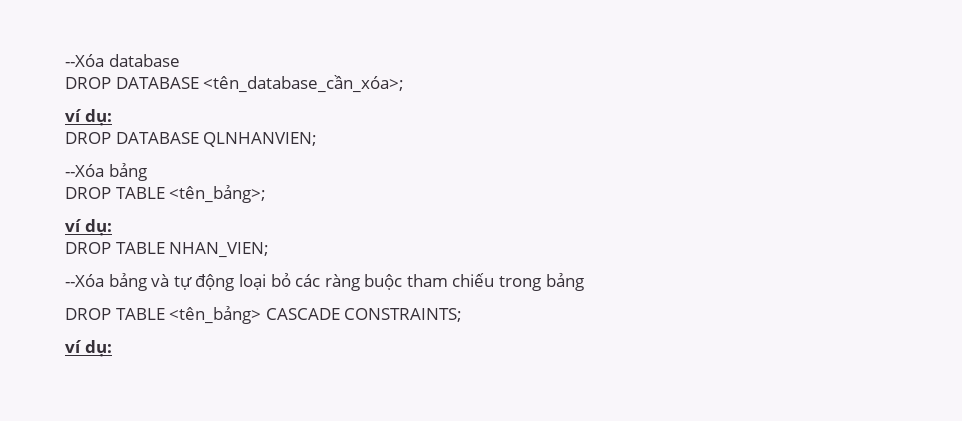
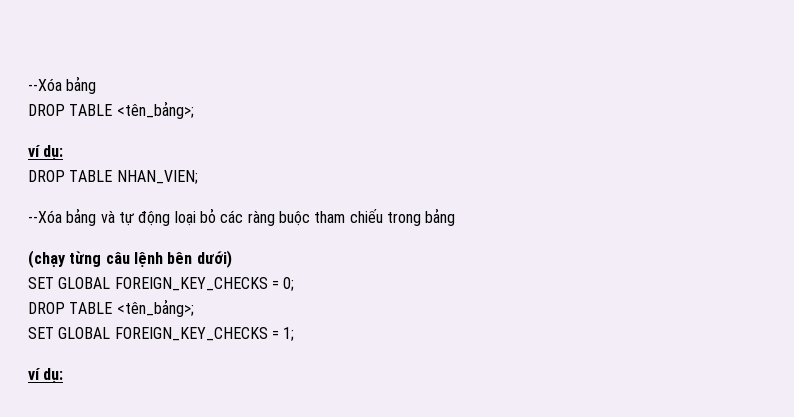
[65,54,180,67] [65,75,405,93] [65,109,112,126] [65,132,318,147] [65,164,104,177] --Xóa database // DROP DATABASE <tên_database_cần_xóa>; // ví dụ: // DROP DATABASE QLNHANVIEN; // --Xóa -> [28,78,62,91] --Xóa
[65,306,463,324] DROP TABLE <tên_bảng> CASCADE CONSTRAINTS; -> [28,250,232,268] [28,277,295,291] [28,299,194,317] [28,327,295,341] (chạy từng câu lệnh bên dưới) // SET GLOBAL FOREIGN_KEY_CHECKS = 0; // DROP TABLE <tên_bảng>; // SET GLOBAL FOREIGN_KEY_CHECKS = 1;

